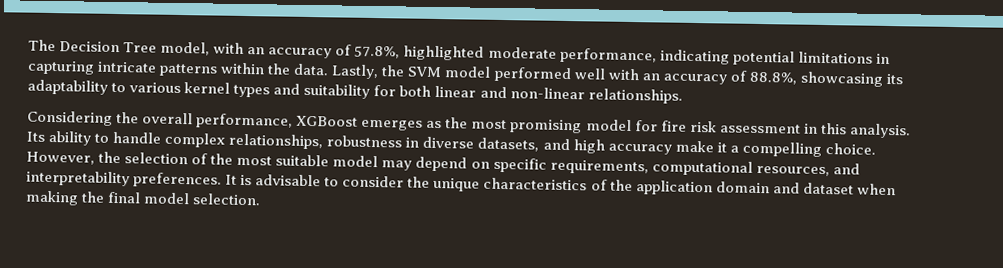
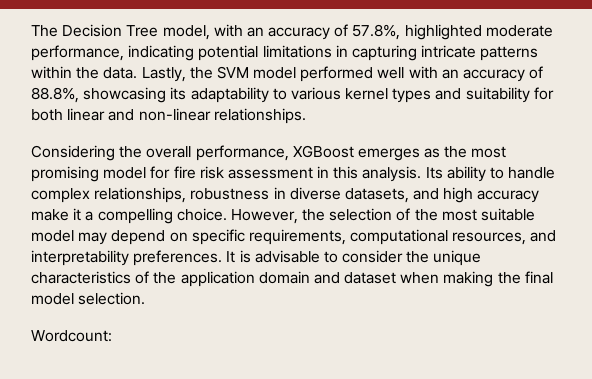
(262, 199) none -> [31,330,112,342] // Wordcount:

